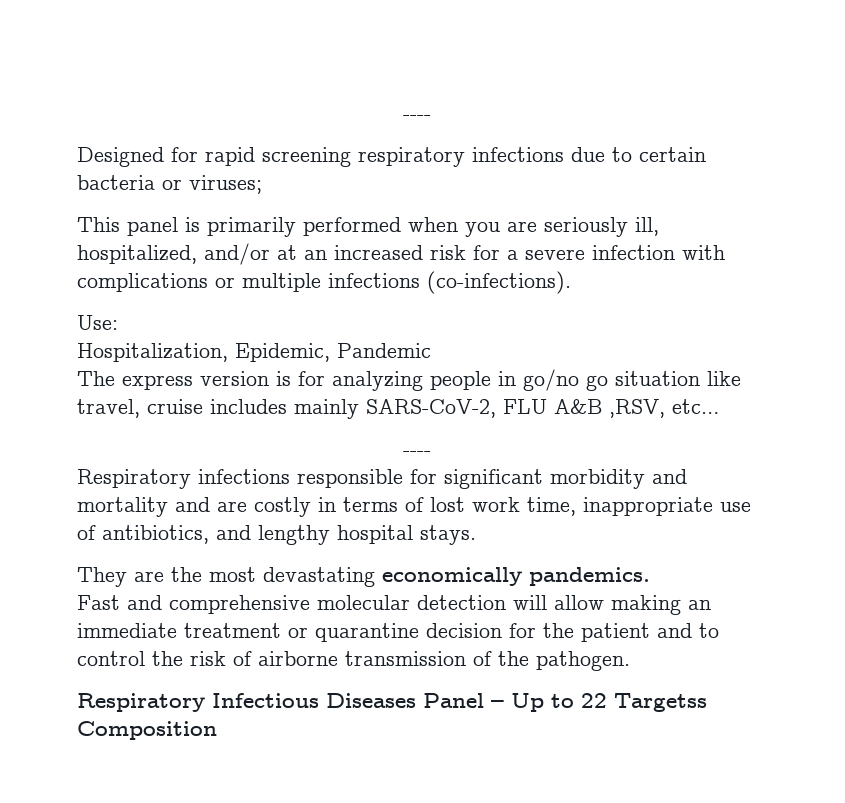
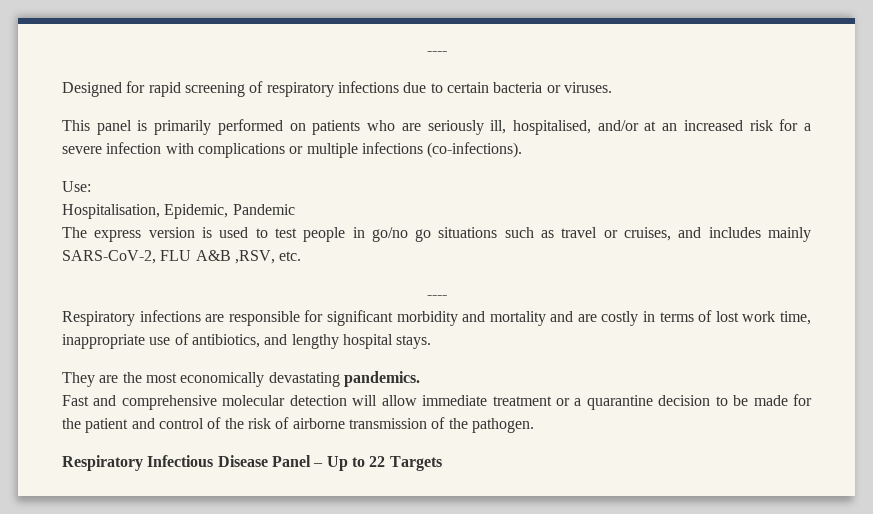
(351, 157) none -> [249,81,264,93] of
[189,175,262,194] viruses; -> [563,82,612,93] viruses.
[408,217,500,237] when you -> [289,120,396,135] on patients who
[77,245,197,264] hospitalized, -> [512,120,591,135] hospitalised,
[77,343,228,362] Hospitalization, -> [62,204,160,219] Hospitalisation,
[298,371,423,391] for analyzing -> [219,227,297,238] used to test
[615,371,741,386] [77,399,203,418] situation like travel, cruise -> [438,227,702,241] situations such as travel or cruises, and
[672,399,719,414] etc… -> [279,251,302,261] etc.
(290, 476) none -> [205,314,225,322] are
[263,567,522,587] devastating economically -> [180,372,340,387] economically devastating
[611,595,711,615] making an -> (417, 400) none
(308, 632) none -> [574,398,582,406] a
(502, 630) none -> [715,395,788,406] to be made
[699,623,719,638] [77,651,145,666] to control -> [158,417,222,429] control of
[326,693,416,708] Diseases -> [217,455,268,467] Disease
[614,693,707,712] [77,721,217,740] Targetss Composition -> [389,456,442,471] Targets

